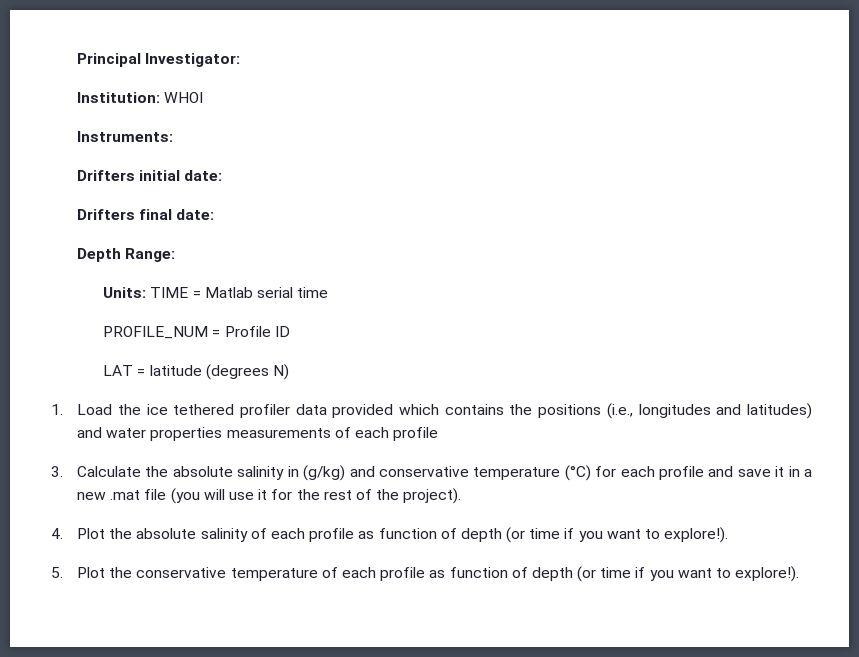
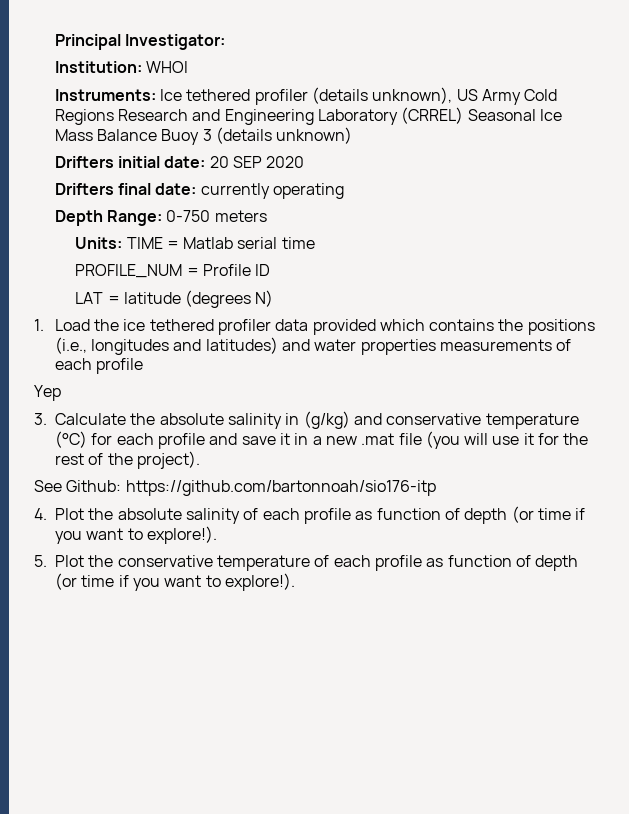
(174, 136) none -> [159,87,558,105] [54,107,562,125] [54,127,353,145] Ice tethered profiler (details unknown), US Army Cold Regions Research and Engineering Laboratory (CRREL) Seasonal Ice Mass Balance Buoy 3 (details unknown)
(223, 175) none -> [209,156,305,168] 20 SEP 2020
(215, 214) none -> [200,183,344,199] currently operating
(176, 255) none -> [166,210,267,222] 0-750 meters
(439, 434) none -> [34,385,61,401] // Yep
(462, 496) none -> [34,480,436,496] // See Github: https://github.com/bartonnoah/sio176-itp

